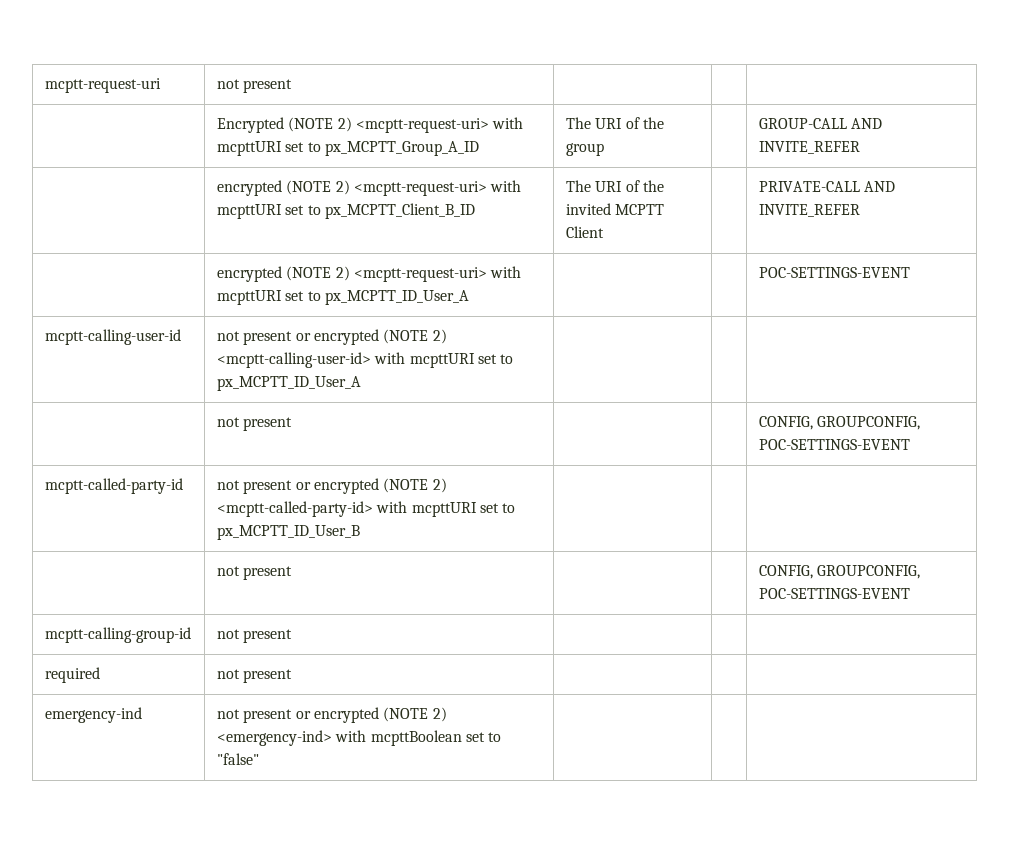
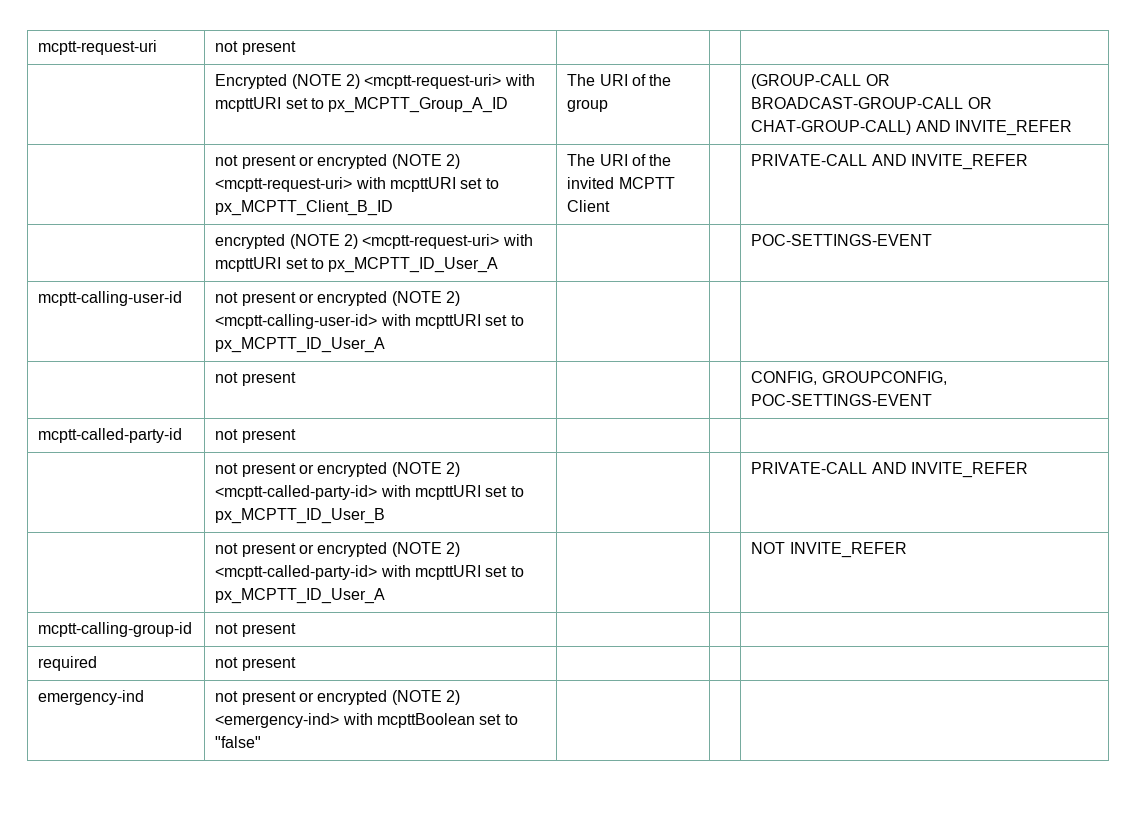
[758,118,883,129] [758,141,860,154] GROUP-CALL AND INVITE_REFER // | -> [751,74,890,89] [751,97,992,109] [751,120,1072,136] [215,155,314,169] (GROUP-CALL OR BROADCAST-GROUP-CALL OR CHAT-GROUP-CALL) AND INVITE_REFER // | not present or
(293, 487) none -> [215,463,296,477] | | | // | not present
[216,566,293,580] [758,565,921,579] [758,588,910,599] // | not present | | | CONFIG, GROUPCONFIG, POC-SETTINGS-EVENT -> [751,462,1028,478] [215,542,460,557] [215,565,524,580] [215,588,386,604] [751,542,907,558] PRIVATE-CALL AND INVITE_REFER // | not present or encrypted (NOTE 2) <mcptt-called-party-id> with mcpttURI set to px_MCPTT_ID_User_A | | | NOT INVITE_REFER

